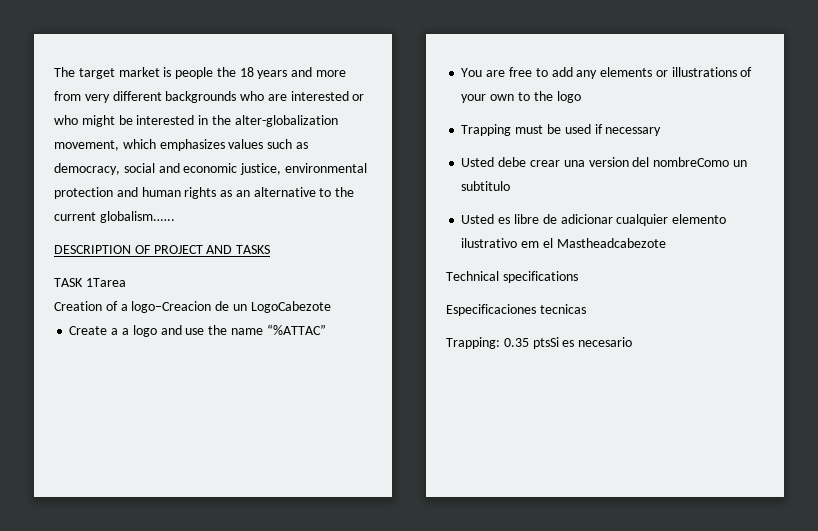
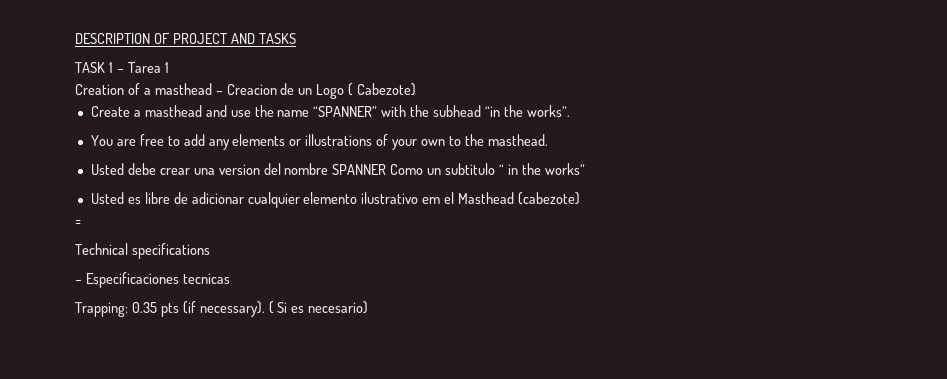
[54,67,347,79] [54,91,365,103] [54,115,338,127] [54,139,308,151] [54,163,367,175] [54,187,355,199] [54,211,175,223] The target market is people the 18 years and more from very different backgrounds who are interested or who might be interested in the alter-globalization movement, which emphasizes values such as democracy, social and economic justice, environmental protection and human rights as an alternative to the current globalism.….. // -> (75, 38) none
[85,278,126,287] 1Tarea -> [108,62,169,73] 1 – Tarea 1
[131,301,331,313] logo–Creacion de un LogoCabezote -> [154,83,417,99] masthead – Creacion de un Logo ( Cabezote)
[121,325,157,337] a logo -> [144,105,202,117] masthead
[266,324,326,335] “%ATTAC” -> [313,105,570,117] “SPANNER” with the subhead “in the works”.
[556,91,581,103] [461,124,662,136] logo // Trapping must be used if necessary -> [487,134,548,146] masthead.
[653,157,730,167] nombreComo -> [284,163,424,175] nombre SPANNER Como
(511, 186) none -> [499,163,585,175] “ in the works”
[556,238,666,248] Mastheadcabezote -> [458,192,581,205] [75,220,81,226] Masthead (cabezote) // =
(578, 277) none -> [75,280,82,284] –
[532,337,633,349] ptsSi es necesario -> [160,301,369,317] pts (if necessary). ( Si es necesario)

